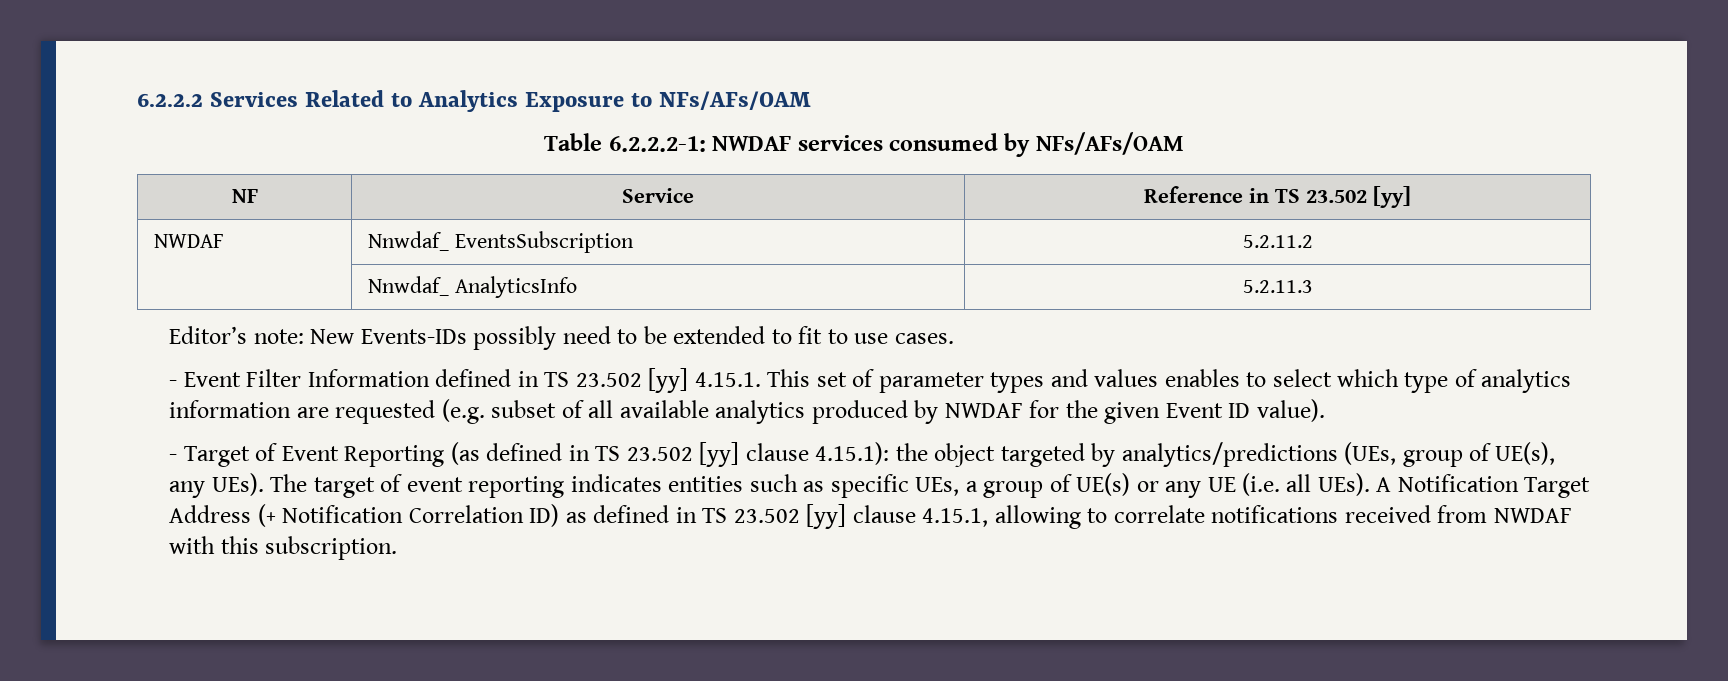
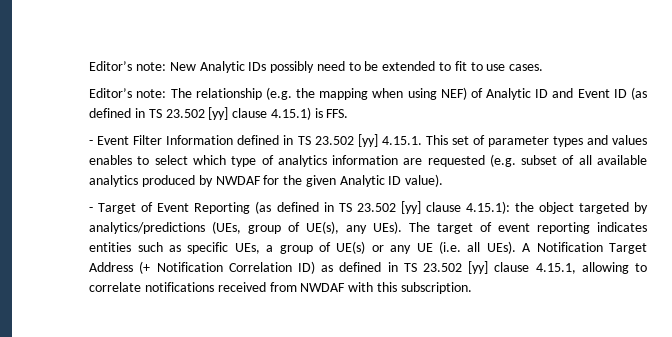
[137,90,812,112] [544,132,1184,157] [231,189,258,203] [622,188,694,203] [1144,186,1411,208] [154,234,225,248] [368,231,635,253] [1242,235,1313,248] [368,276,578,298] [1242,280,1313,293] 6.2.2.2 Services Related to Analytics Exposure to NFs/AFs/OAM // Table 6.2.2.2-1: NWDAF services consumed by NFs/AFs/OAM // NF | Service | Reference in TS 23.502 [yy] // NWDAF | Nnwdaf_ EventsSubscription | 5.2.11.2 // | Nnwdaf_ AnalyticsInfo | 5.2.11.3 // -> (89, 66) none
[360,329,467,344] Events-IDs -> [199,61,267,73] Analytic IDs
(954, 338) none -> [89,87,647,100] [89,107,349,120] // Editor’s note: The relationship (e.g. the mapping when using NEF) of Analytic ID and Event ID (as defined in TS 23.502 [yy] clause 4.15.1) is FFS.
[1165,403,1223,418] Event -> [339,175,385,187] Analytic

